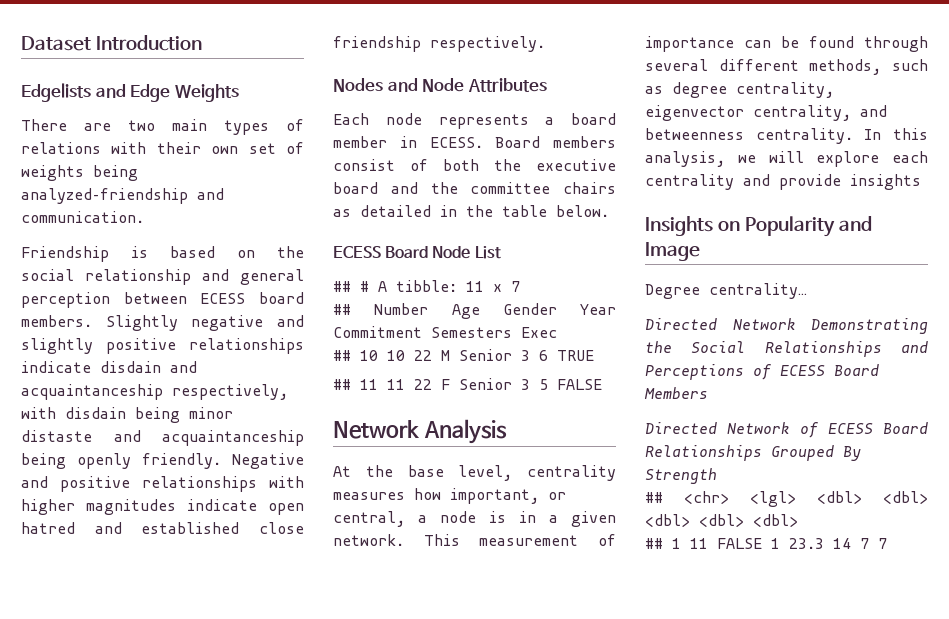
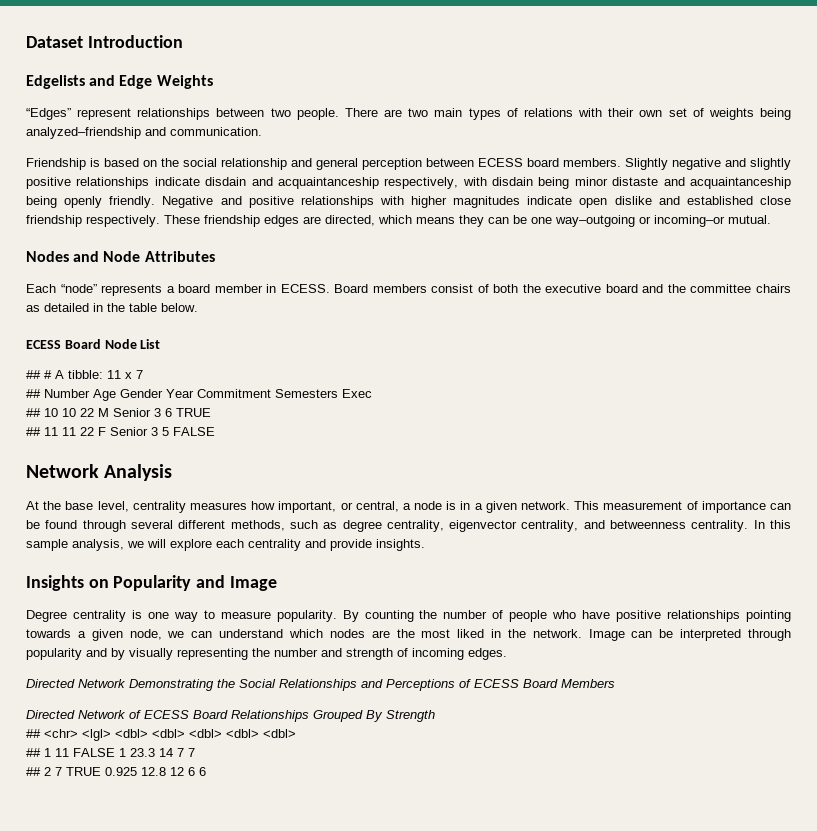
(239, 93) none -> [26,108,339,120] “Edges” represent relationships between two people.
[21,522,75,534] hatred -> [614,196,652,205] dislike
(545, 44) none -> [164,215,771,227] These friendship edges are directed, which means they can be one way–outgoing or incoming–or mutual.
[385,113,422,125] node -> [60,284,97,293] “node”
(928, 134) none -> [26,539,68,551] sample
[850,174,921,190] insights -> [376,539,425,551] insights.
[709,283,807,299] centrality… -> [72,610,792,622] [26,629,792,641] [26,648,507,660] centrality is one way to measure popularity. By counting the number of people who have positive relationships pointing towards a given node, we can understand which nodes are the most liked in the network. Image can be interpreted through popularity and by visually representing the number and strength of incoming edges.
(887, 543) none -> [26,767,206,776] // ## 2 7 TRUE 0.925 12.8 12 6 6

